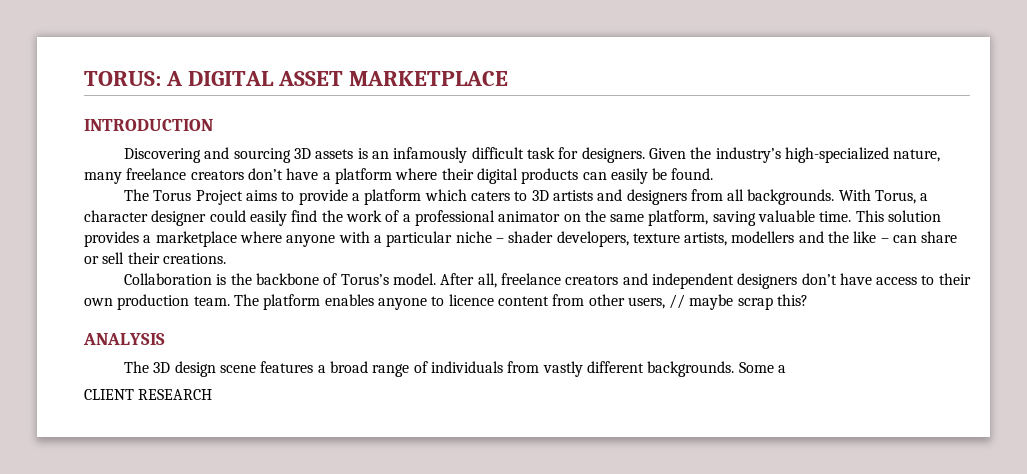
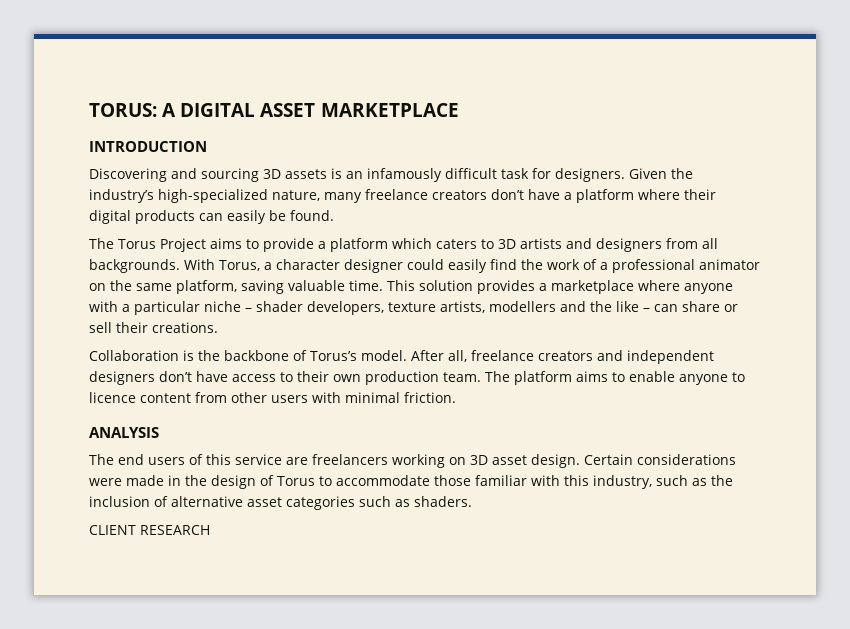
[324,294,374,306] enables -> [576,371,675,382] aims to enable
[627,294,809,310] [83,333,165,345] [124,361,786,377] users, // maybe scrap this? // ANALYSIS // The 3D design scene features a broad range of individuals from vastly different backgrounds. Some a -> [271,392,456,403] [89,427,159,438] [89,454,736,468] [89,475,733,489] [89,496,472,510] users with minimal friction. // ANALYSIS // The end users of this service are freelancers working on 3D asset design. Certain considerations were made in the design of Torus to accommodate those familiar with this industry, such as the inclusion of alternative asset categories such as shaders.

